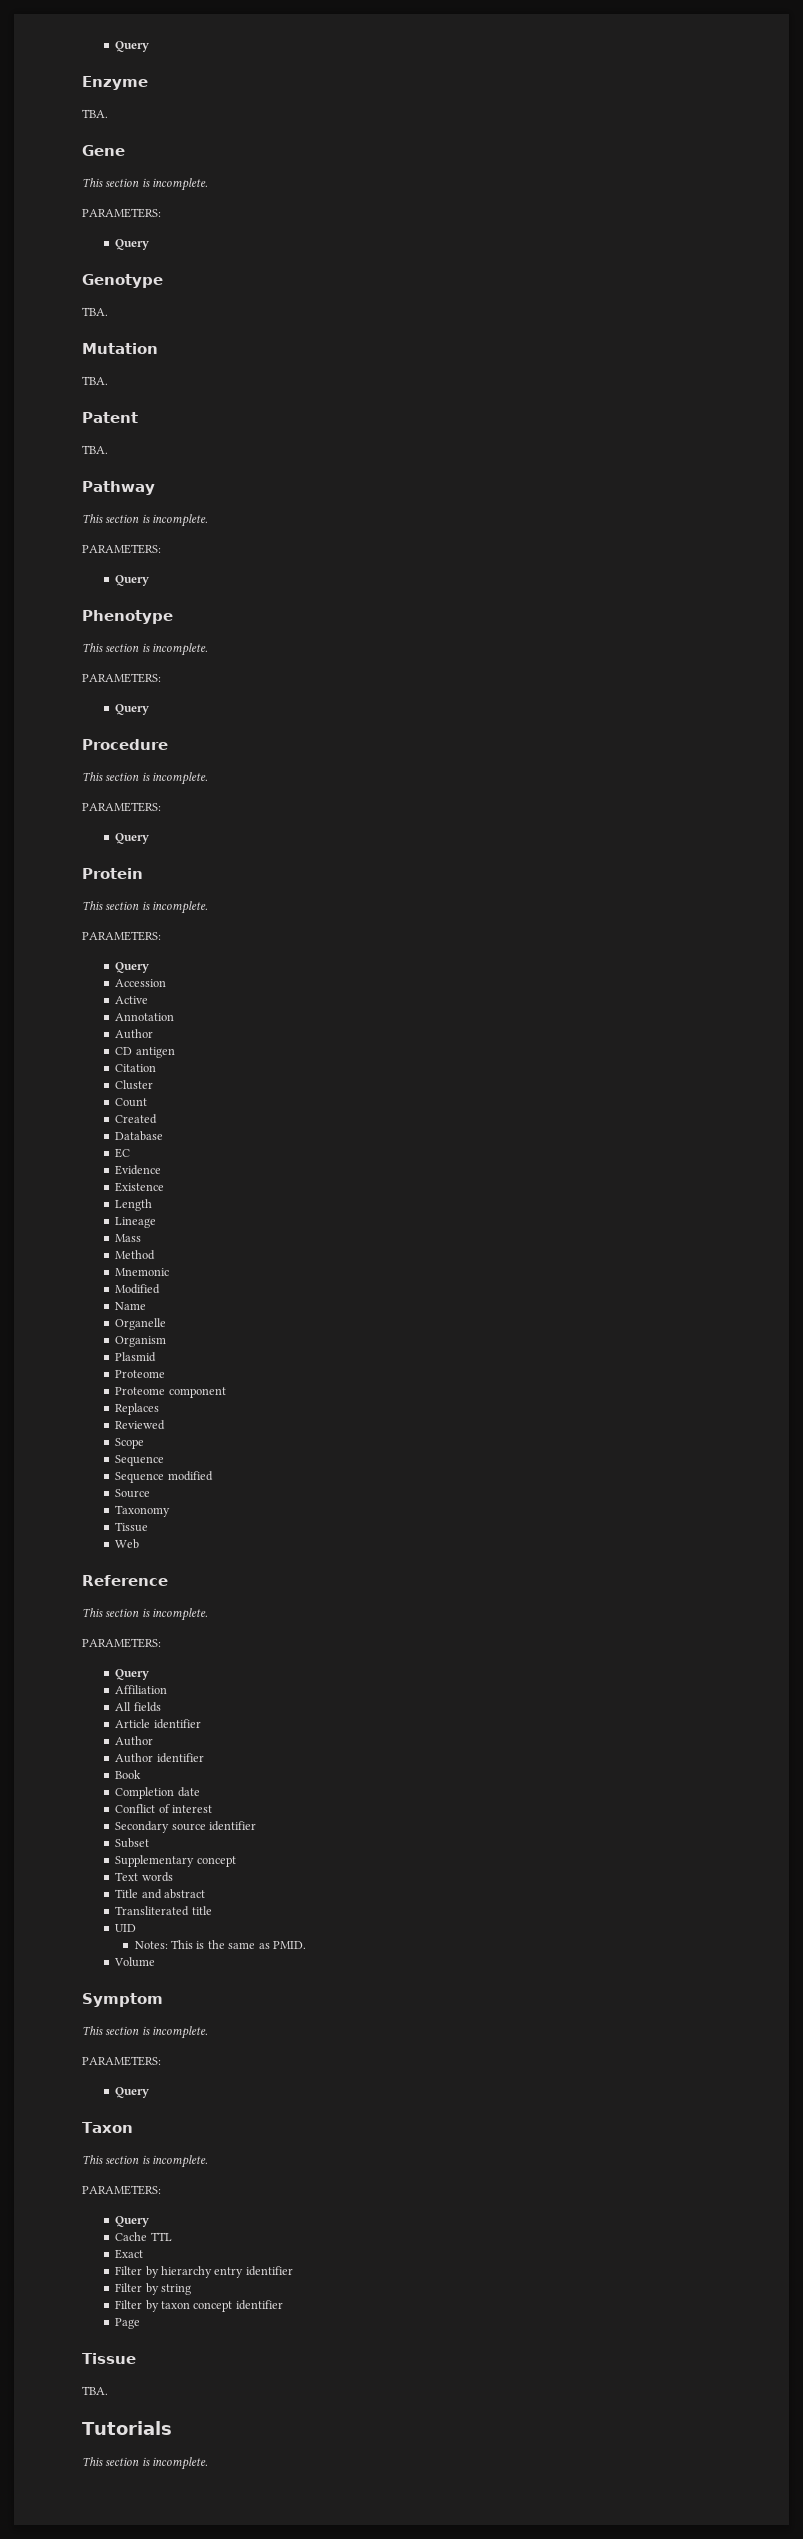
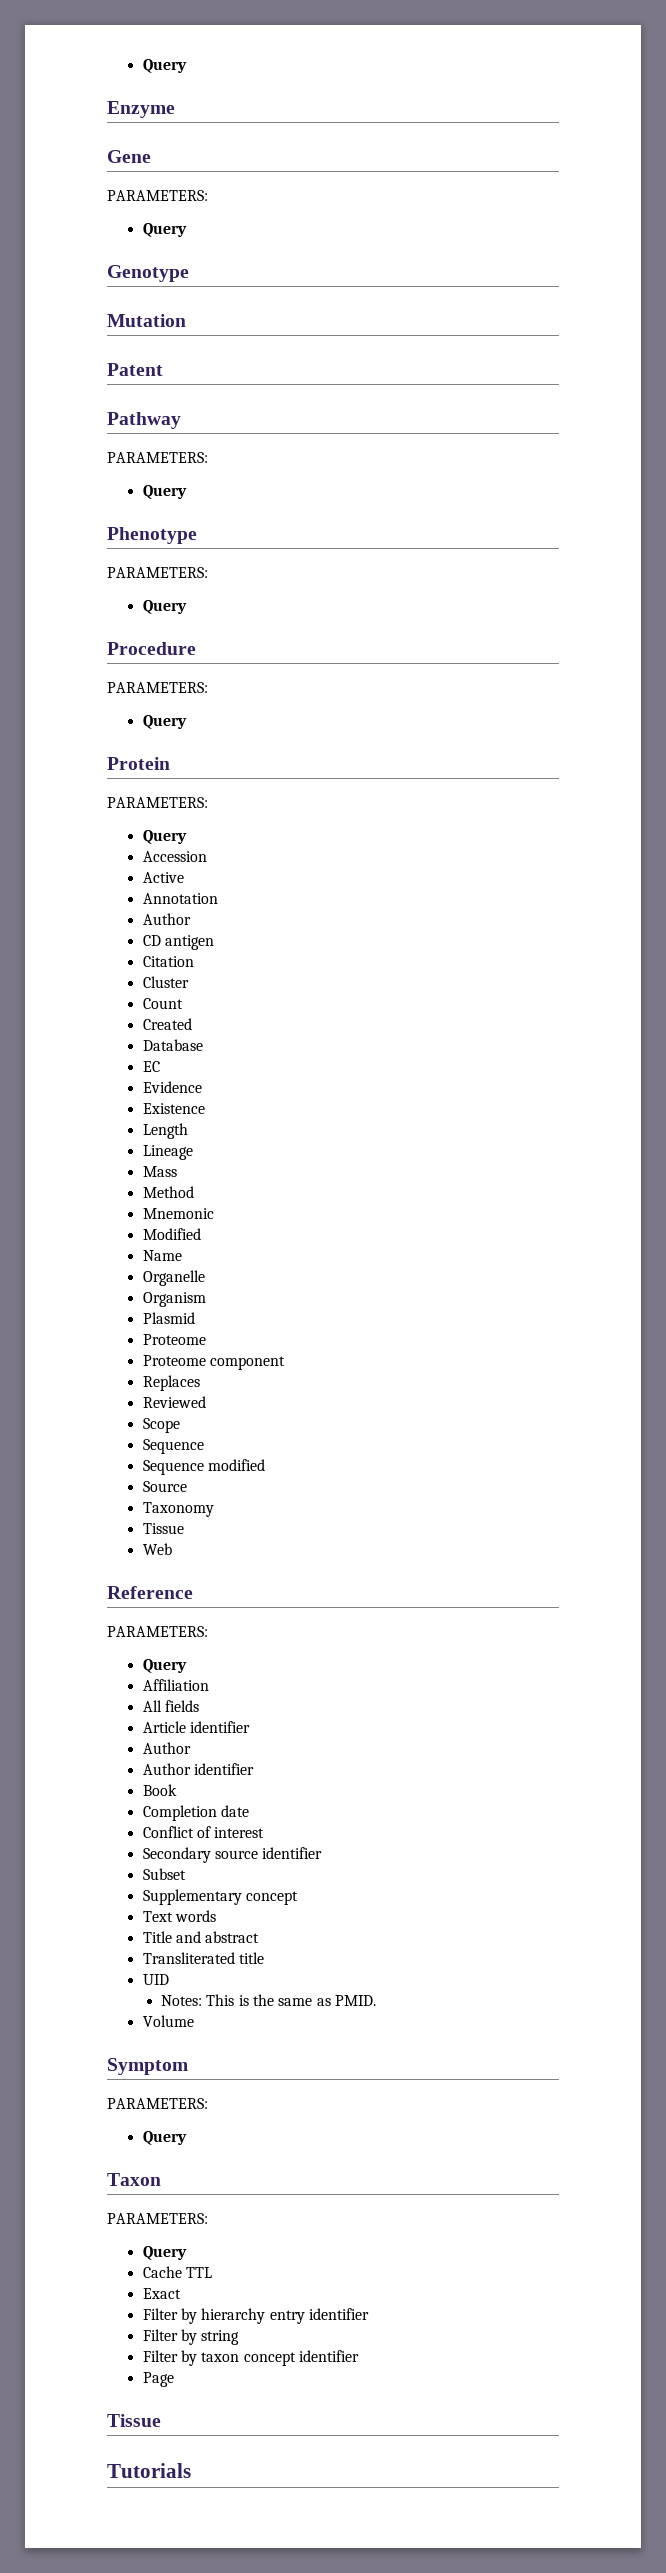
[82,109,108,118] // TBA. -> (175, 109) none
[82,178,209,191] // This section is incomplete. -> (151, 156) none
[82,307,108,316] // TBA. -> (189, 273) none
[82,376,108,385] // TBA. -> (186, 320) none
[82,445,108,454] // TBA. -> (163, 369) none
[82,514,209,527] // This section is incomplete. -> (181, 420) none
[82,643,209,656] // This section is incomplete. -> (197, 535) none
[82,772,209,785] // This section is incomplete. -> (196, 648) none
[82,901,209,914] // This section is incomplete. -> (170, 763) none
[82,1608,209,1621] // This section is incomplete. -> (193, 1592) none
[82,2026,209,2039] // This section is incomplete. -> (188, 2066) none
[82,2155,209,2168] // This section is incomplete. -> (161, 2179) none
[82,2386,108,2395] // TBA. -> (161, 2420) none
[82,2457,209,2470] // This section is incomplete. -> (191, 2470) none

